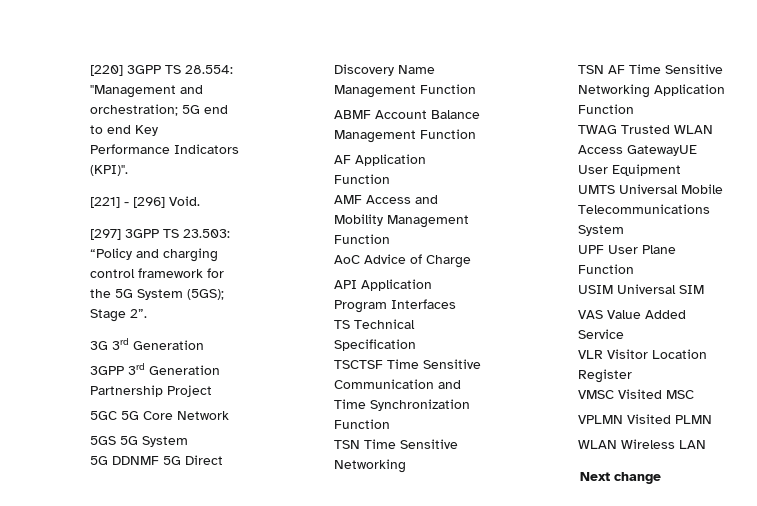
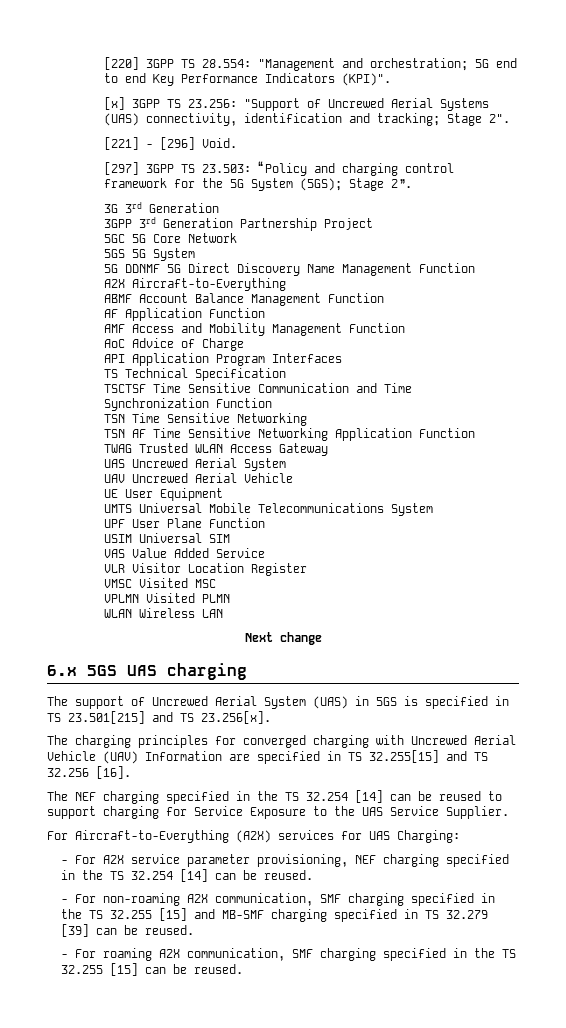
(128, 170) none -> [104,97,490,111] [104,113,511,126] // [x] 3GPP TS 23.256: "Support of Uncrewed Aerial Systems (UAS) connectivity, identification and tracking; Stage 2".
(476, 89) none -> [104,278,287,291] // A2X Aircraft-to-Everything
[626,145,697,156] GatewayUE -> [279,443,329,456] [104,458,287,471] [104,473,294,483] [104,489,119,498] Gateway // UAS Uncrewed Aerial System // UAV Uncrewed Aerial Vehicle // UE
(661, 478) none -> [47,663,247,680] [47,696,509,709] [47,711,271,724] [47,735,516,748] [47,750,488,764] [47,766,131,779] [47,790,502,804] [47,806,509,819] [47,830,460,843] [61,854,510,867] [61,869,314,882] [61,893,496,906] [61,908,489,922] [61,924,195,937] [61,948,517,961] [61,963,244,976] // 6.x 5GS UAS charging // The support of Uncrewed Aerial System (UAS) in 5GS is specified in TS 23.501[215] and TS 23.256[x]. // The charging principles for converged charging with Uncrewed Aerial Vehicle (UAV) Information are specified in TS 32.255[15] and TS 32.256 [16]. // The NEF charging specified in the TS 32.254 [14] can be reused to support charging for Service Exposure to the UAS Service Supplier. // For Aircraft-to-Everything (A2X) services for UAS Charging: // - For A2X service parameter provisioning, NEF charging specified in the TS 32.254 [14] can be reused. // - For non-roaming A2X communication, SMF charging specified in the TS 32.255 [15] and MB-SMF charging specified in TS 32.279 [39] can be reused. // - For roaming A2X communication, SMF charging specified in the TS 32.255 [15] can be reused.

